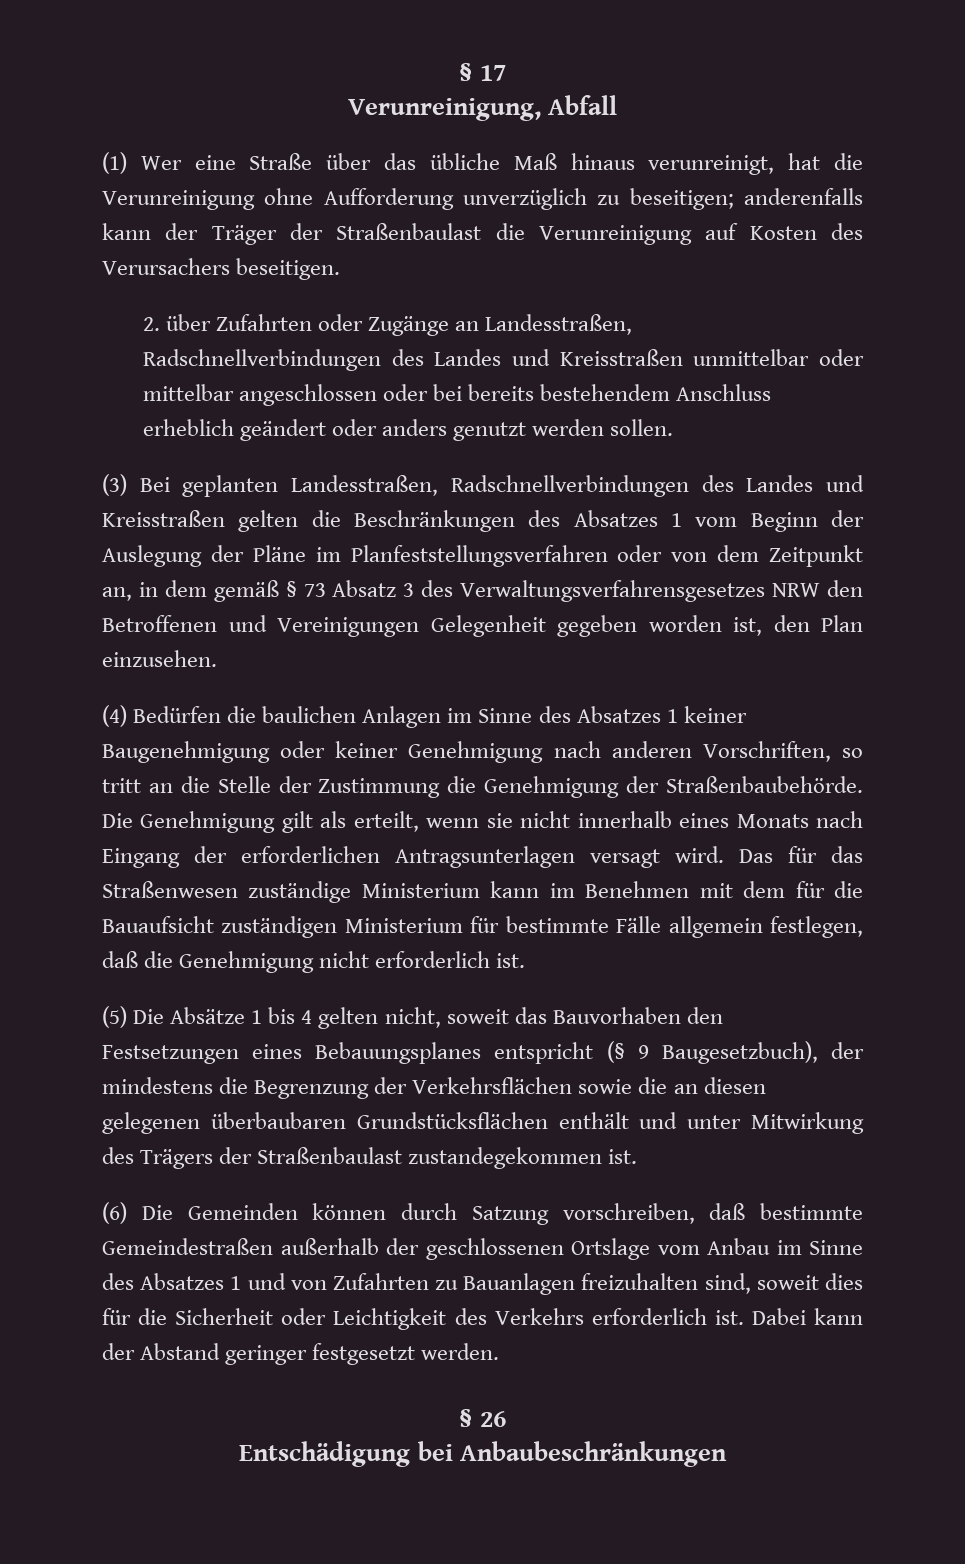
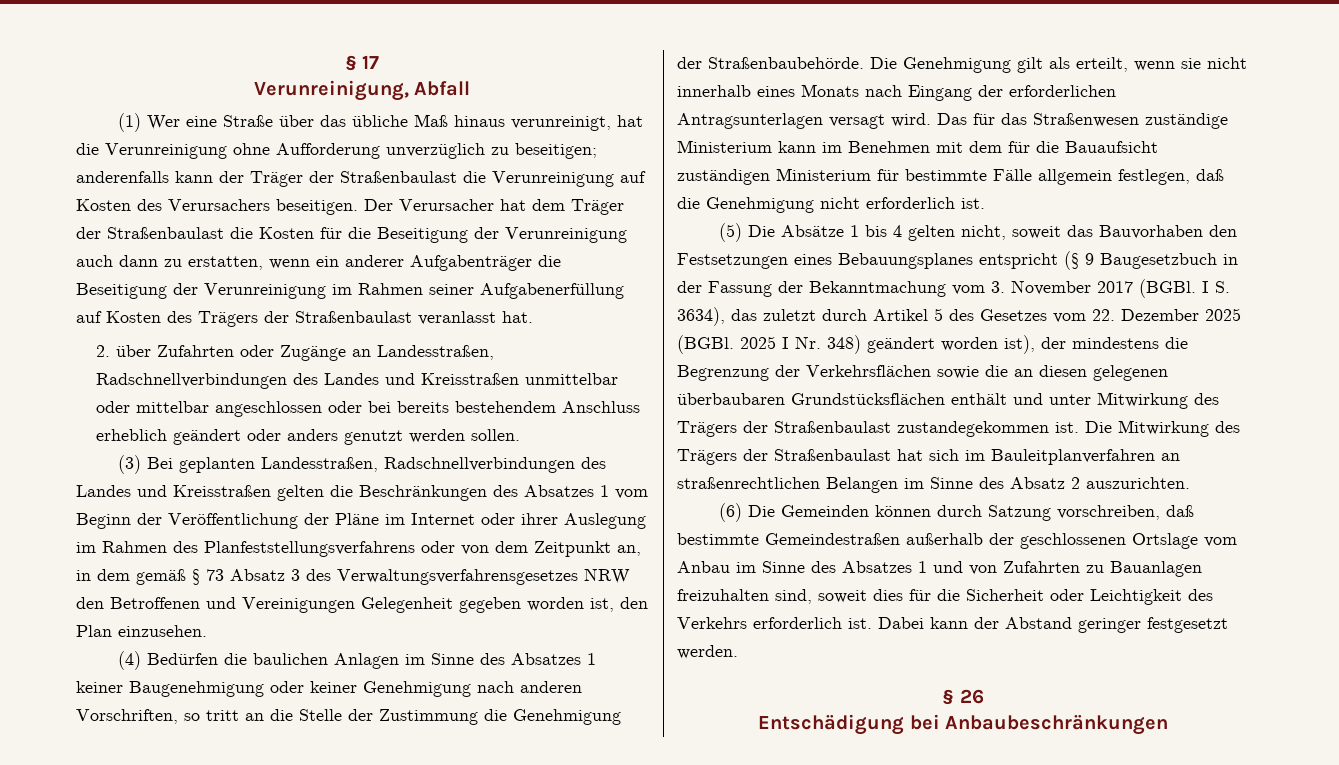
(341, 269) none -> [364,199,624,215] [76,227,627,243] [76,255,561,271] [76,283,624,299] [76,311,533,327] Der Verursacher hat dem Träger der Straßenbaulast die Kosten für die Beseitigung der Verunreinigung auch dann zu erstatten, wenn ein anderer Aufgabenträger die Beseitigung der Verunreinigung im Rahmen seiner Aufgabenerfüllung auf Kosten des Trägers der Straßenbaulast veranlasst hat.
[102,545,202,567] Auslegung -> [168,513,298,529] Veröffentlichung
[350,545,608,567] Planfeststellungsverfahren -> [411,513,646,529] [76,541,415,557] Internet oder ihrer Auslegung im Rahmen des Planfeststellungsverfahrens
[661,1041,818,1064] Baugesetzbuch), -> [1100,253,1238,269] [677,279,1230,298] [677,307,1241,326] [677,335,1035,354] Baugesetzbuch in der Fassung der Bekanntmachung vom 3. November 2017 (BGBl. I S. 3634), das zuletzt durch Artikel 5 des Gesetzes vom 22. Dezember 2025 (BGBl. 2025 I Nr. 348) geändert worden ist),
(638, 1156) none -> [1085,420,1240,437] [677,449,1180,465] [677,477,1190,493] Die Mitwirkung des Trägers der Straßenbaulast hat sich im Bauleitplanverfahren an straßenrechtlichen Belangen im Sinne des Absatz 2 auszurichten.

